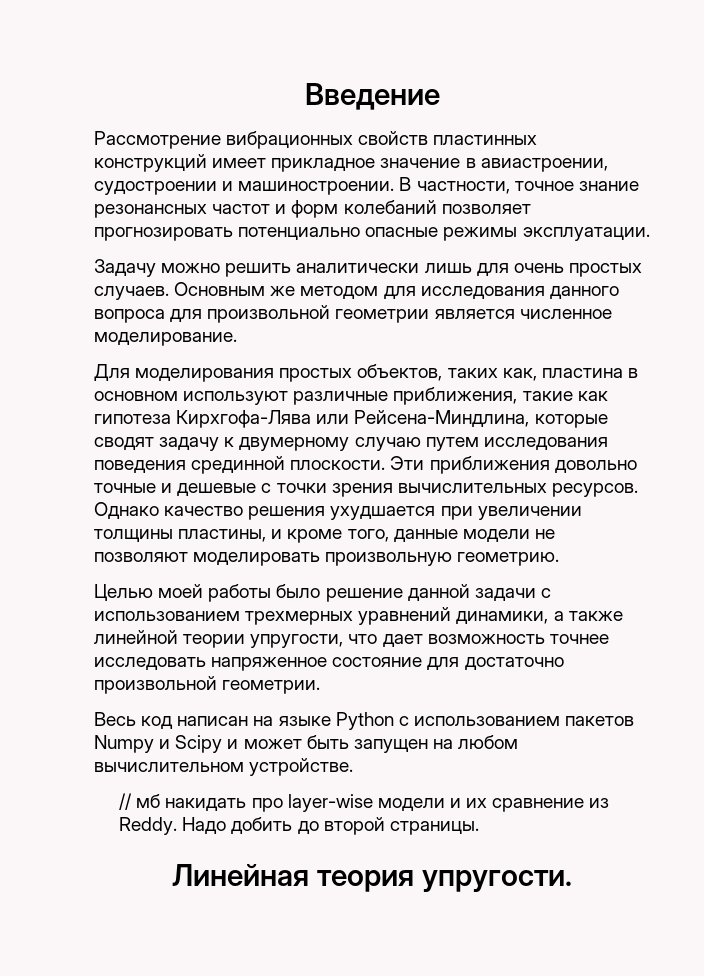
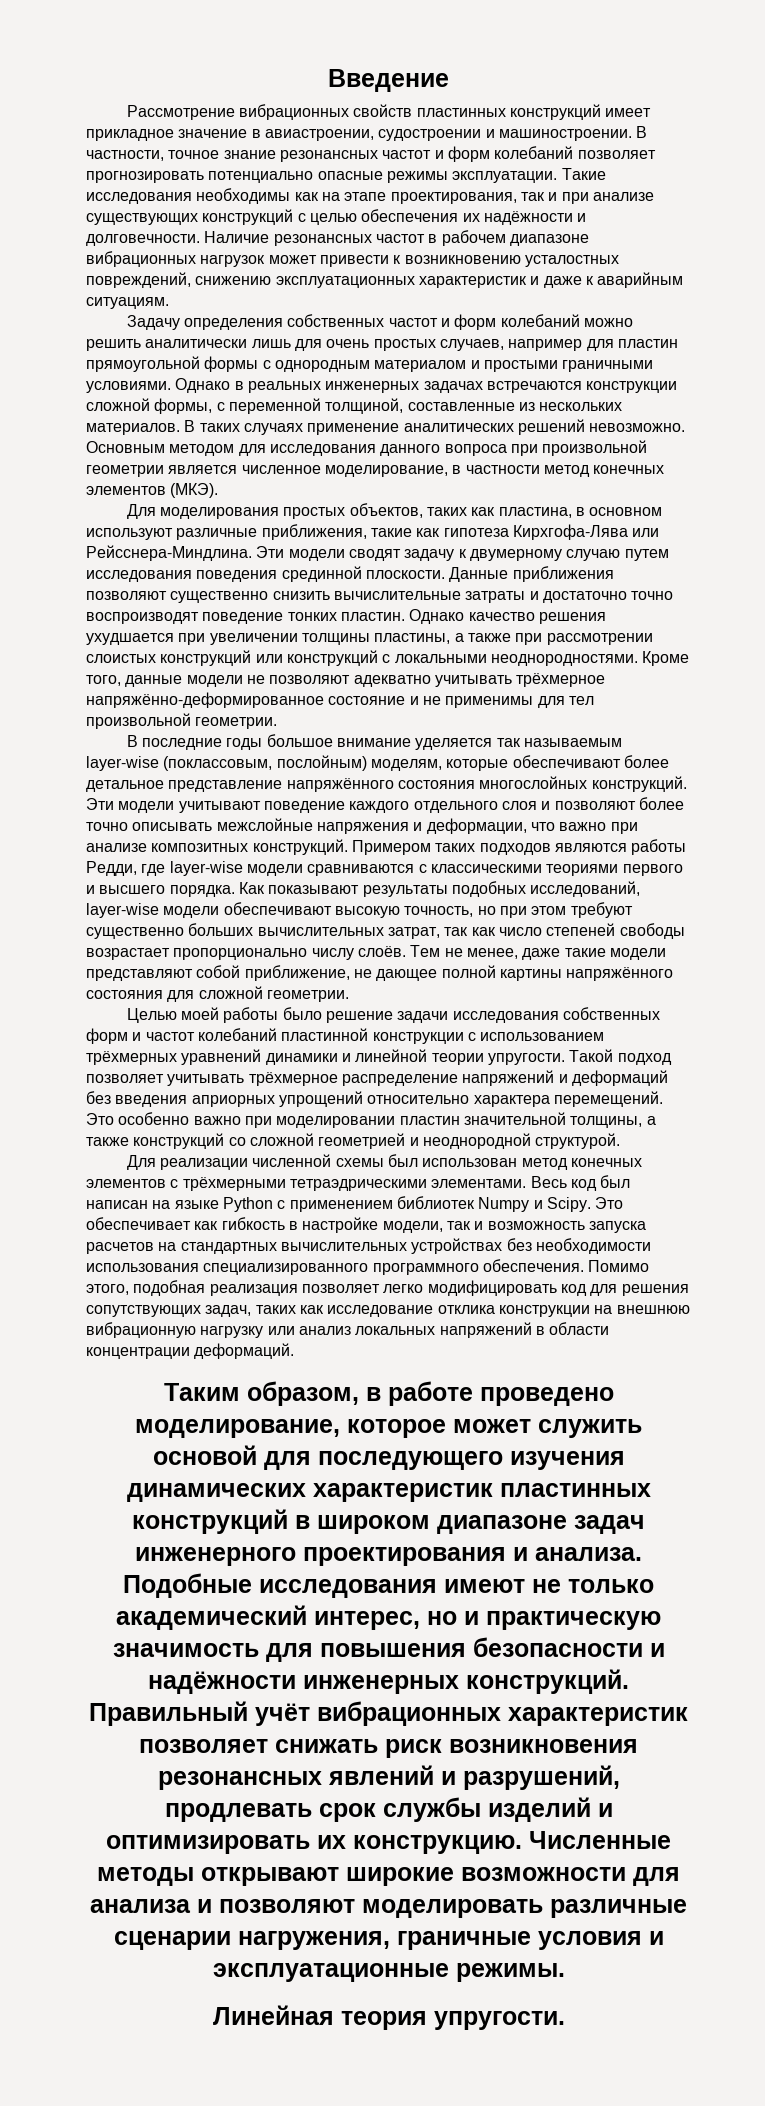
[94,259,156,277] // Задачу -> [561,168,606,180] [86,188,654,204] [86,209,587,225] [86,230,589,246] [86,251,619,267] [86,272,684,288] [86,297,169,309] [126,314,580,330] Такие исследования необходимы как на этапе проектирования, так и при анализе существующих конструкций с целью обеспечения их надёжности и долговечности. Наличие резонансных частот в рабочем диапазоне вибрационных нагрузок может привести к возникновению усталостных повреждений, снижению эксплуатационных характеристик и даже к аварийным ситуациям. // Задачу определения собственных частот и форм колебаний
[94,282,296,300] случаев. Основным же -> [439,339,678,351] [86,356,654,372] [86,378,678,393] [86,398,623,414] [86,419,686,435] [86,441,165,453] случаев, например для пластин прямоугольной формы с однородным материалом и простыми граничными условиями. Однако в реальных инженерных задачах встречаются конструкции сложной формы, с переменной толщиной, составленные из нескольких материалов. В таких случаях применение аналитических решений невозможно. Основным
[170,309,203,322] для -> [510,444,538,456] при
[94,332,237,346] моделирование. -> [324,465,665,477] [86,483,219,498] моделирование, в частности метод конечных элементов (МКЭ).
[502,368,623,381] как, пластина -> [471,507,572,518] как пластина,
[354,410,608,428] Рейсена-Миндлина, которые -> [86,545,345,561] Рейсснера-Миндлина. Эти модели
[390,456,637,474] [94,483,638,497] Эти приближения довольно точные и дешевые с точки зрения вычислительных ресурсов. -> [449,566,614,582] [86,591,674,603] [86,612,405,624] Данные приближения позволяют существенно снизить вычислительные затраты и достаточно точно воспроизводят поведение тонких пластин.
[271,529,343,543] и кроме -> [454,633,653,645] [86,650,690,666] а также при рассмотрении слоистых конструкций или конструкций с локальными неоднородностями. Кроме
[193,552,560,566] моделировать произвольную геометрию. -> [353,673,606,687] [86,692,594,708] [86,713,278,729] [126,734,622,750] [86,755,669,771] [86,776,687,792] [86,797,684,813] [86,818,638,834] [86,839,687,855] [86,861,683,876] [86,881,641,897] [86,902,633,918] [86,923,685,939] [86,945,666,960] [86,965,674,981] [86,986,349,1002] адекватно учитывать трёхмерное напряжённо-деформированное состояние и не применимы для тел произвольной геометрии. // В последние годы большое внимание уделяется так называемым layer-wise (поклассовым, послойным) моделям, которые обеспечивают более детальное представление напряжённого состояния многослойных конструкций. Эти модели учитывают поведение каждого отдельного слоя и позволяют более точно описывать межслойные напряжения и деформации, что важно при анализе композитных конструкций. Примером таких подходов являются работы Редди, где layer-wise модели сравниваются с классическими теориями первого и высшего порядка. Как показывают результаты подобных исследований, layer-wise модели обеспечивают высокую точность, но при этом требуют существенно больших вычислительных затрат, так как число степеней свободы возрастает пропорционально числу слоёв. Тем не менее, даже такие модели представляют собой приближение, не дающее полной картины напряжённого состояния для сложной геометрии.
[407,584,551,601] [94,607,623,625] [94,630,609,648] [94,657,564,671] [94,676,321,694] данной задачи с использованием трехмерных уравнений динамики, а также линейной теории упругости, что дает возможность точнее исследовать напряженное состояние для достаточно произвольной геометрии. // -> [397,1007,660,1023] [86,1028,605,1044] [86,1049,672,1065] [86,1070,668,1086] [86,1091,663,1107] [86,1112,656,1128] [86,1133,621,1149] [126,1154,642,1170] [86,1177,527,1191] задачи исследования собственных форм и частот колебаний пластинной конструкции с использованием трёхмерных уравнений динамики и линейной теории упругости. Такой подход позволяет учитывать трёхмерное распределение напряжений и деформаций без введения априорных упрощений относительно характера перемещений. Это особенно важно при моделировании пластин значительной толщины, а также конструкций со сложной геометрией и неоднородной структурой. // Для реализации численной схемы был использован метод конечных элементов с трёхмерными тетраэдрическими элементами.
(174, 722) none -> [600,1175,631,1188] был
[413,716,635,726] [94,735,519,753] [94,758,354,776] [119,793,610,812] [119,817,479,835] использованием пакетов Numpy и Scipy и может быть запущен на любом вычислительном устройстве. // // мб накидать про layer-wise модели и их сравнение из Reddy. Надо добить до второй страницы. -> [289,1196,624,1212] [86,1217,646,1233] [86,1238,651,1254] [86,1259,650,1275] [86,1280,689,1296] [86,1305,690,1317] [86,1322,610,1338] [86,1343,295,1359] [163,1381,614,1406] [135,1419,642,1438] [152,1445,625,1470] [126,1483,651,1502] [132,1509,645,1534] [135,1547,642,1566] [123,1573,654,1598] [116,1605,661,1630] [112,1637,665,1662] [148,1669,629,1694] [89,1701,688,1726] [139,1739,638,1758] [157,1765,620,1790] [164,1797,613,1822] [106,1831,671,1854] [97,1867,680,1886] [90,1899,687,1918] [113,1931,664,1950] [212,1963,565,1982] применением библиотек Numpy и Scipy. Это обеспечивает как гибкость в настройке модели, так и возможность запуска расчетов на стандартных вычислительных устройствах без необходимости использования специализированного программного обеспечения. Помимо этого, подобная реализация позволяет легко модифицировать код для решения сопутствующих задач, таких как исследование отклика конструкции на внешнюю вибрационную нагрузку или анализ локальных напряжений в области концентрации деформаций. // Таким образом, в работе проведено моделирование, которое может служить основой для последующего изучения динамических характеристик пластинных конструкций в широком диапазоне задач инженерного проектирования и анализа. Подобные исследования имеют не только академический интерес, но и практическую значимость для повышения безопасности и надёжности инженерных конструкций. Правильный учёт вибрационных характеристик позволяет снижать риск возникновения резонансных явлений и разрушений, продлевать срок службы изделий и оптимизировать их конструкцию. Численные методы открывают широкие возможности для анализа и позволяют моделировать различные сценарии нагружения, граничные условия и эксплуатационные режимы.

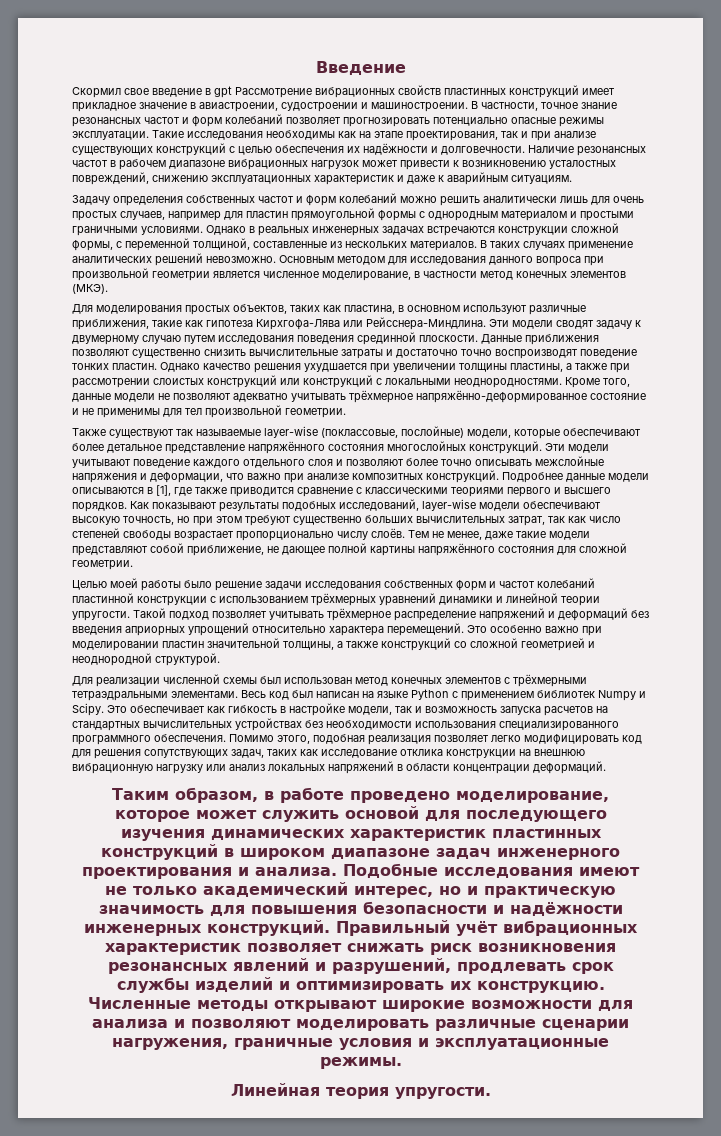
(449, 80) none -> [72,86,232,98] Скормил свое введение в gpt
[126,734,622,750] [86,755,442,771] В последние годы большое внимание уделяется так называемым layer-wise (поклассовым, послойным) моделям, -> [72,426,511,438] Также существуют так называемые layer-wise (поклассовые, послойные) модели,
[351,839,687,855] [86,861,415,876] Примером таких подходов являются работы Редди, где layer-wise модели сравниваются -> [502,472,649,483] [72,485,353,497] Подробнее данные модели описываются в [1], где также приводится сравнение
[169,885,235,897] порядка. -> [72,502,127,512] порядков.
[289,1179,427,1191] тетраэдрическими -> [72,691,168,701] тетраэдральными

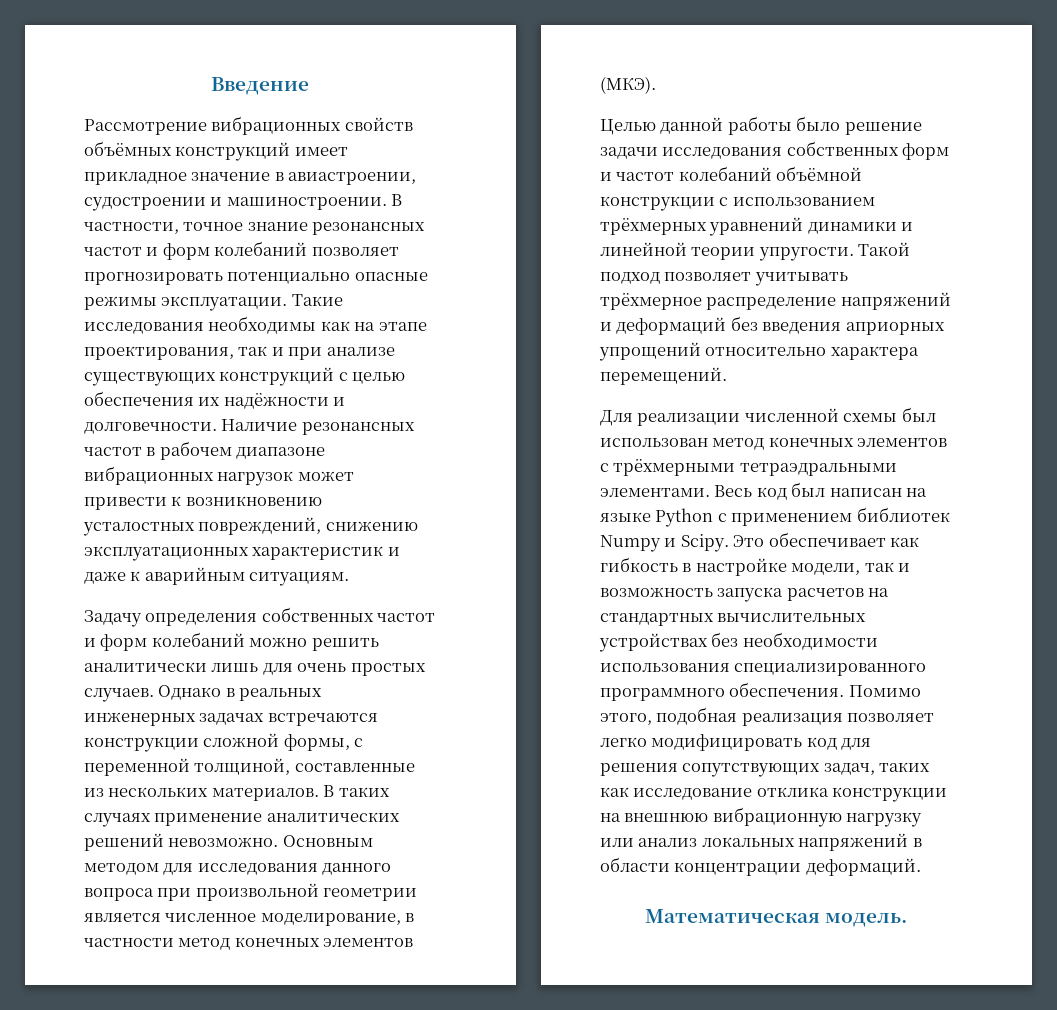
[72,86,232,98] Скормил свое введение в gpt -> (309, 86) none
[444,88,506,95] пластинных -> [84,141,172,156] объёмных
[120,208,634,221] [72,226,203,236] случаев, например для пластин прямоугольной формы с однородным материалом и простыми граничными условиями. -> [84,688,154,702] случаев.
[72,304,586,315] [72,317,641,330] [72,332,599,345] [72,349,637,359] [72,362,630,373] [72,375,630,388] [72,390,646,403] [72,405,346,418] [72,426,641,439] [72,441,609,454] [72,456,604,468] [72,470,649,483] [72,485,611,497] [72,499,601,512] [72,515,621,526] [72,528,590,541] [72,543,627,556] [72,560,133,570] // Для моделирования простых объектов, таких как пластина, в основном используют различные приближения, такие как гипотеза Кирхгофа-Лява или Рейсснера-Миндлина. Эти модели сводят задачу к двумерному случаю путем исследования поведения срединной плоскости. Данные приближения позволяют существенно снизить вычислительные затраты и достаточно точно воспроизводят поведение тонких пластин. Однако качество решения ухудшается при увеличении толщины пластины, а также при рассмотрении слоистых конструкций или конструкций с локальными неоднородностями. Кроме того, данные модели не позволяют адекватно учитывать трёхмерное напряжённо-деформированное состояние и не применимы для тел произвольной геометрии. // Также существуют так называемые layer-wise (поклассовые, послойные) модели, которые обеспечивают более детальное представление напряжённого состояния многослойных конструкций. Эти модели учитывают поведение каждого отдельного слоя и позволяют более точно описывать межслойные напряжения и деформации, что важно при анализе композитных конструкций. Подробнее данные модели описываются в [1], где также приводится сравнение с классическими теориями первого и высшего порядков. Как показывают результаты подобных исследований, layer-wise модели обеспечивают высокую точность, но при этом требуют существенно больших вычислительных затрат, так как число степеней свободы возрастает пропорционально числу слоёв. Тем не менее, даже такие модели представляют собой приближение, не дающее полной картины напряжённого состояния для сложной геометрии. -> (656, 85) none
[110,578,138,588] моей -> [660,117,724,134] данной
[72,593,134,603] пластинной -> [776,166,863,181] объёмной
[467,625,602,636] [72,638,595,651] [72,653,220,666] Это особенно важно при моделировании пластин значительной толщины, а также конструкций со сложной геометрией и неоднородной структурой. -> (727, 376) none
[112,787,609,803] [114,806,607,822] [120,829,602,841] [101,844,620,860] [82,863,640,879] [105,882,616,898] [98,901,623,916] [84,920,638,936] [105,943,616,955] [107,958,614,974] [116,977,605,993] [88,997,633,1012] [92,1019,629,1031] [112,1038,609,1050] [319,1057,402,1069] [230,1083,491,1099] Таким образом, в работе проведено моделирование, которое может служить основой для последующего изучения динамических характеристик пластинных конструкций в широком диапазоне задач инженерного проектирования и анализа. Подобные исследования имеют не только академический интерес, но и практическую значимость для повышения безопасности и надёжности инженерных конструкций. Правильный учёт вибрационных характеристик позволяет снижать риск возникновения резонансных явлений и разрушений, продлевать срок службы изделий и оптимизировать их конструкцию. Численные методы открывают широкие возможности для анализа и позволяют моделировать различные сценарии нагружения, граничные условия и эксплуатационные режимы. // Линейная теория упругости. -> [644,909,908,927] Математическая модель.

